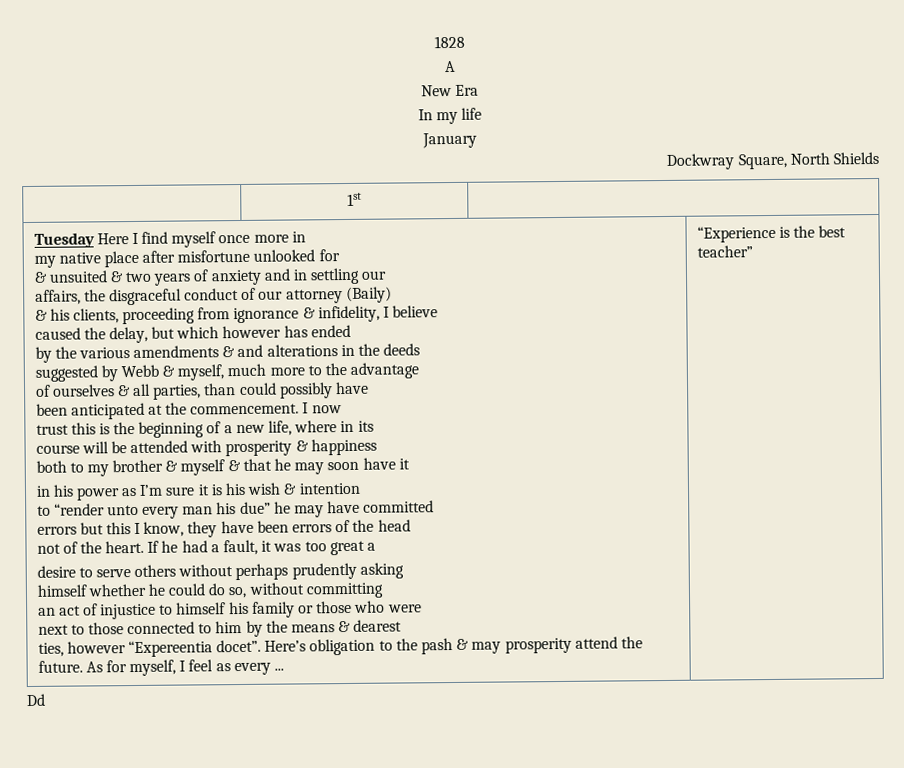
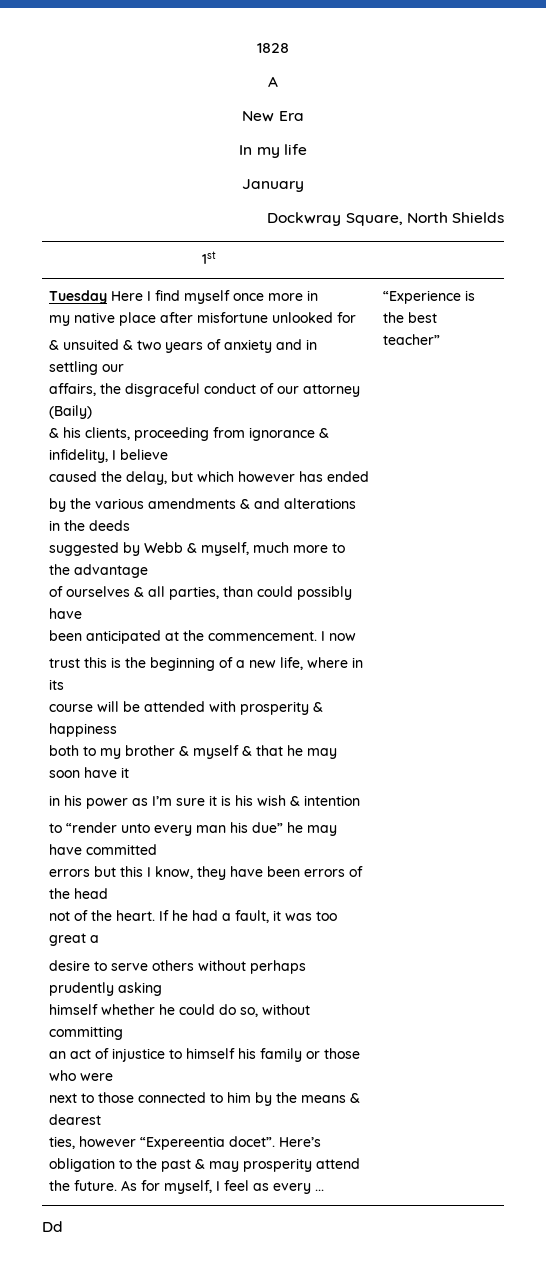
[421,637,454,655] pash -> [161,1159,192,1172] past

